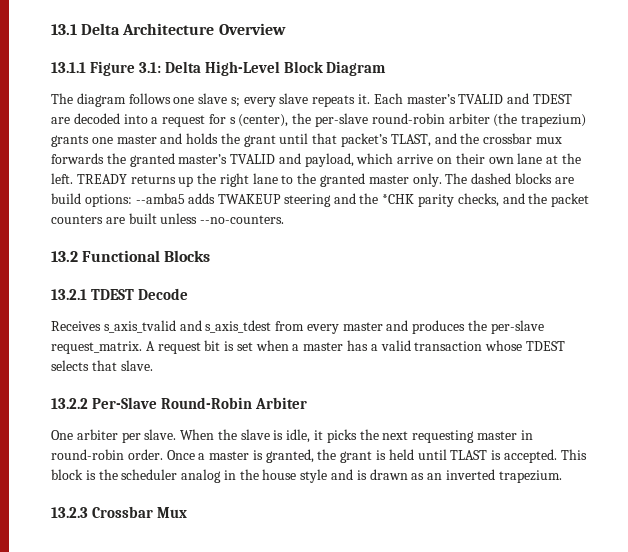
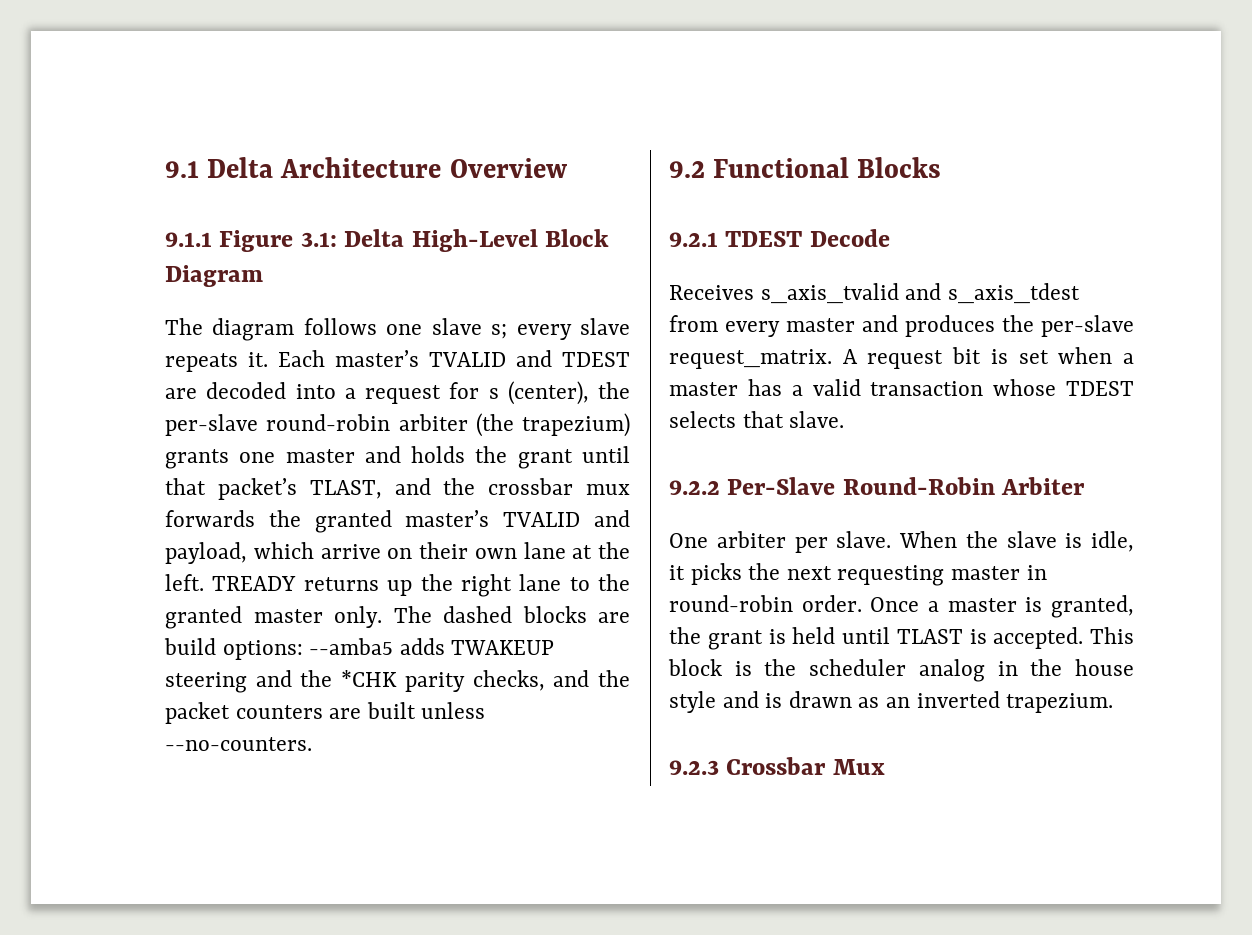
[51,24,77,35] 13.1 -> [165,161,199,178] 9.1
[51,62,86,73] 13.1.1 -> [165,232,212,247] 9.1.1
[51,251,78,262] 13.2 -> [669,161,705,178] 9.2
[51,289,87,300] 13.2.1 -> [669,232,718,247] 9.2.1
[51,398,88,409] 13.2.2 -> [669,480,720,495] 9.2.2
[51,507,88,518] 13.2.3 -> [669,760,719,775] 9.2.3

